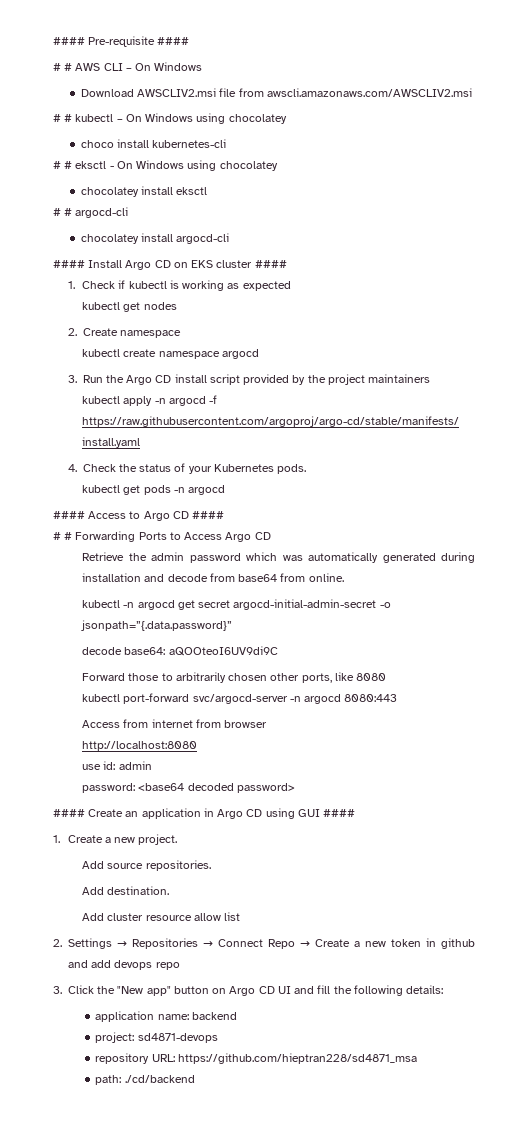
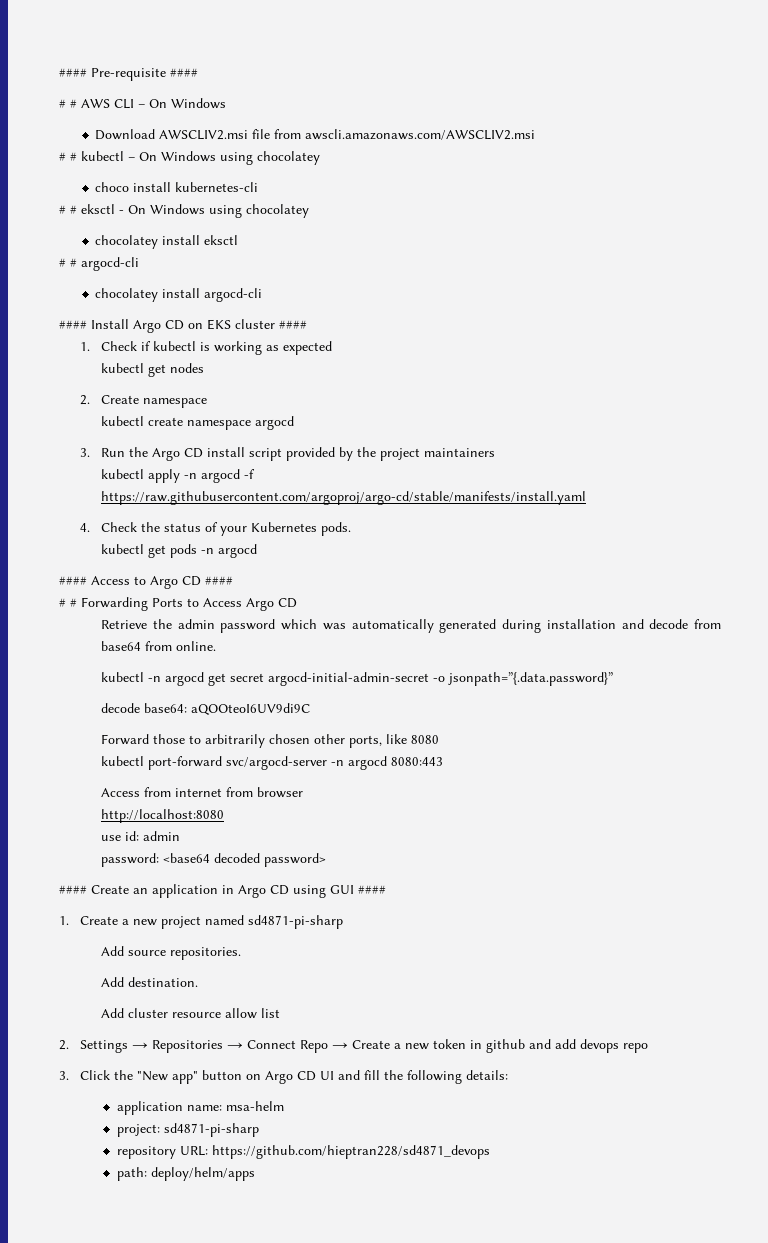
[138,834,178,845] project. -> [161,915,344,929] project named sd4871-pi-sharp
[191,1012,237,1020] backend -> [225,1101,284,1111] msa-helm
[137,1033,218,1043] sd4871-devops -> [163,1123,259,1137] sd4871-pi-sharp
[177,1053,417,1064] https://github.com/hieptran228/sd4871_msa -> [211,1145,490,1159] https://github.com/hieptran228/sd4871_devops
[124,1075,195,1083] ./cd/backend -> [150,1167,255,1181] deploy/helm/apps

